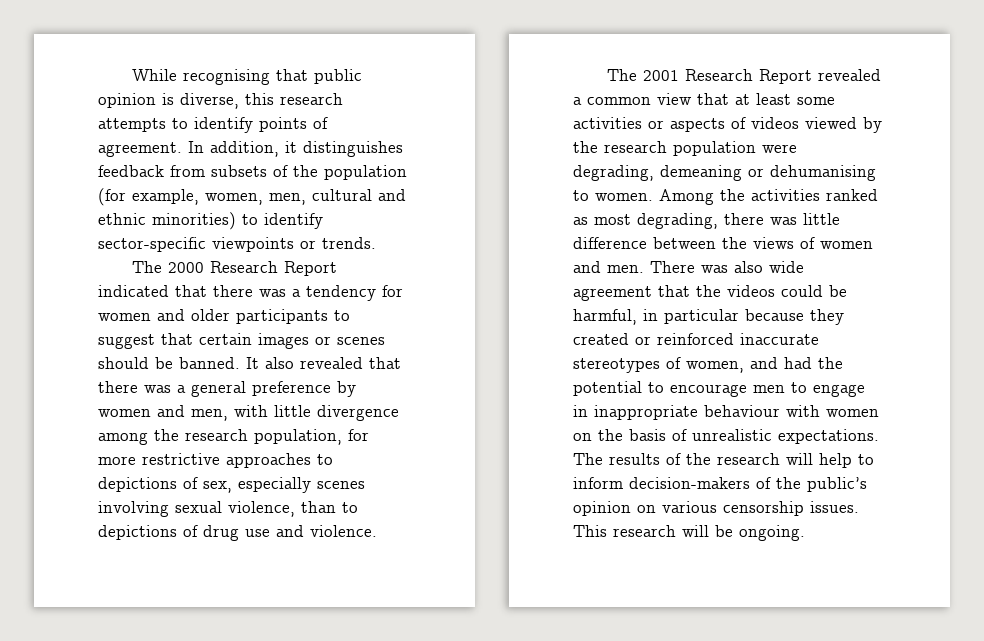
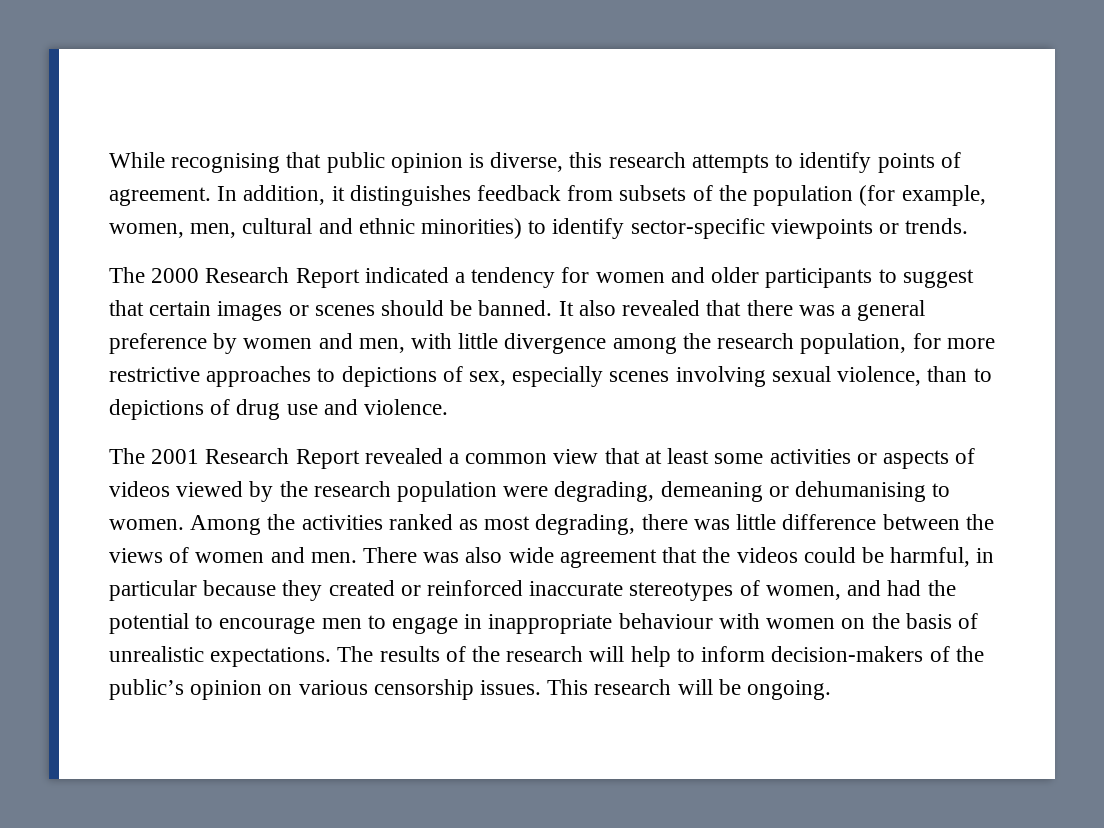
[175,285,286,297] that there was -> (449, 275) none

